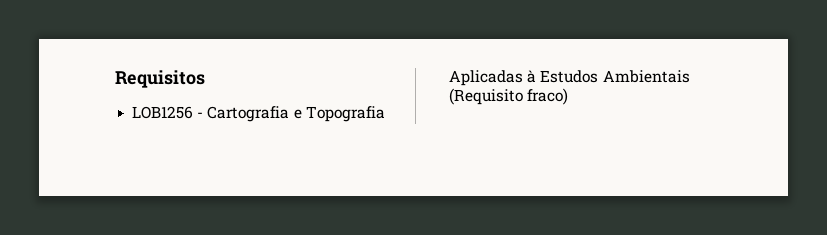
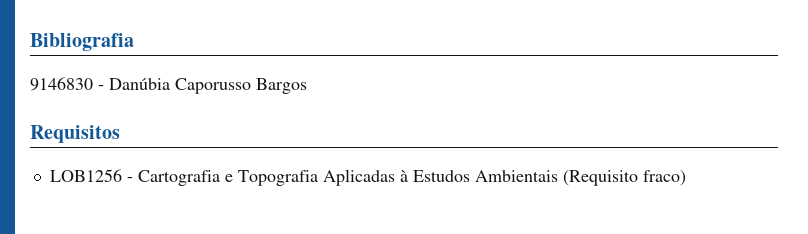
(115, 79) none -> [30,33,134,51] [30,77,307,94] Bibliografia // 9146830 - Danúbia Caporusso Bargos //

